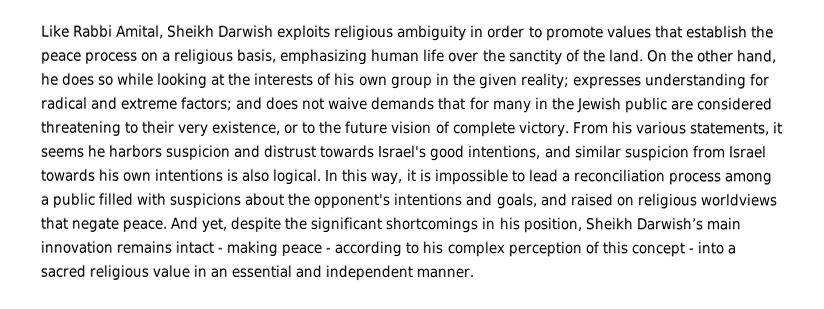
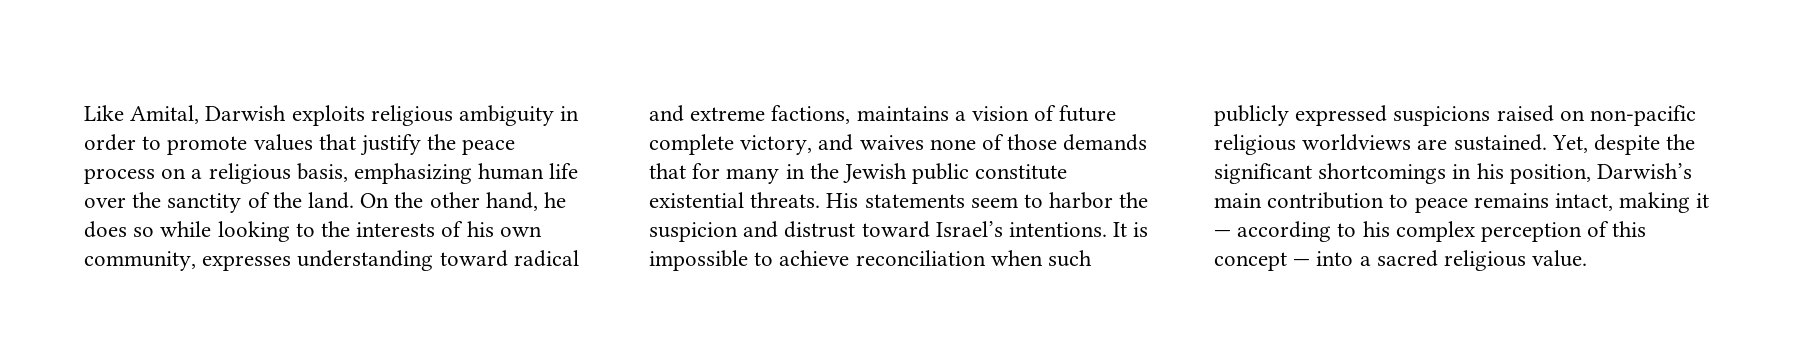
[73,24,216,39] Rabbi Amital, Sheikh -> [130,105,200,124] Amital,
[685,25,748,39] establish -> [360,134,422,156] justify
[211,73,226,86] at -> [295,223,315,237] to
[390,73,570,90] group in the given reality; -> [84,251,196,271] community,
[749,73,770,87] for -> [439,250,508,267] toward
[181,96,369,111] factors; and does not waive -> [771,105,1117,124] [649,134,1058,155] factions, maintains a vision of future complete victory, and waives none of those
[670,97,773,111] [41,120,783,138] [40,144,767,162] [40,168,772,186] [40,192,567,210] are considered threatening to their very existence, or to the future vision of complete victory. From his various statements, it seems he harbors suspicion and distrust towards Israel's good intentions, and similar suspicion from Israel towards his own intentions is also logical. In this way, it is impossible to lead a reconciliation process among a public filled with suspicions about the opponent's intentions and goals, and -> [975,164,1068,180] [649,192,1149,209] [649,221,1149,242] [649,250,1093,271] [1214,105,1491,126] constitute existential threats. His statements seem to harbor the suspicion and distrust toward Israel’s intentions. It is impossible to achieve reconciliation when such publicly expressed suspicions
(634, 201) none -> [1590,105,1697,126] non-pacific
[40,216,228,233] that negate peace. And yet, -> [1417,134,1588,153] are sustained. Yet,
[584,217,633,231] Sheikh -> (1591, 174) none
[40,240,332,257] innovation remains intact - making peace - -> [1267,192,1710,213] [1214,230,1231,237] contribution to peace remains intact, making it —
[687,248,694,254] - -> [1293,259,1311,266] —
[152,264,475,282] value in an essential and independent manner. -> [1532,250,1588,267] value.

